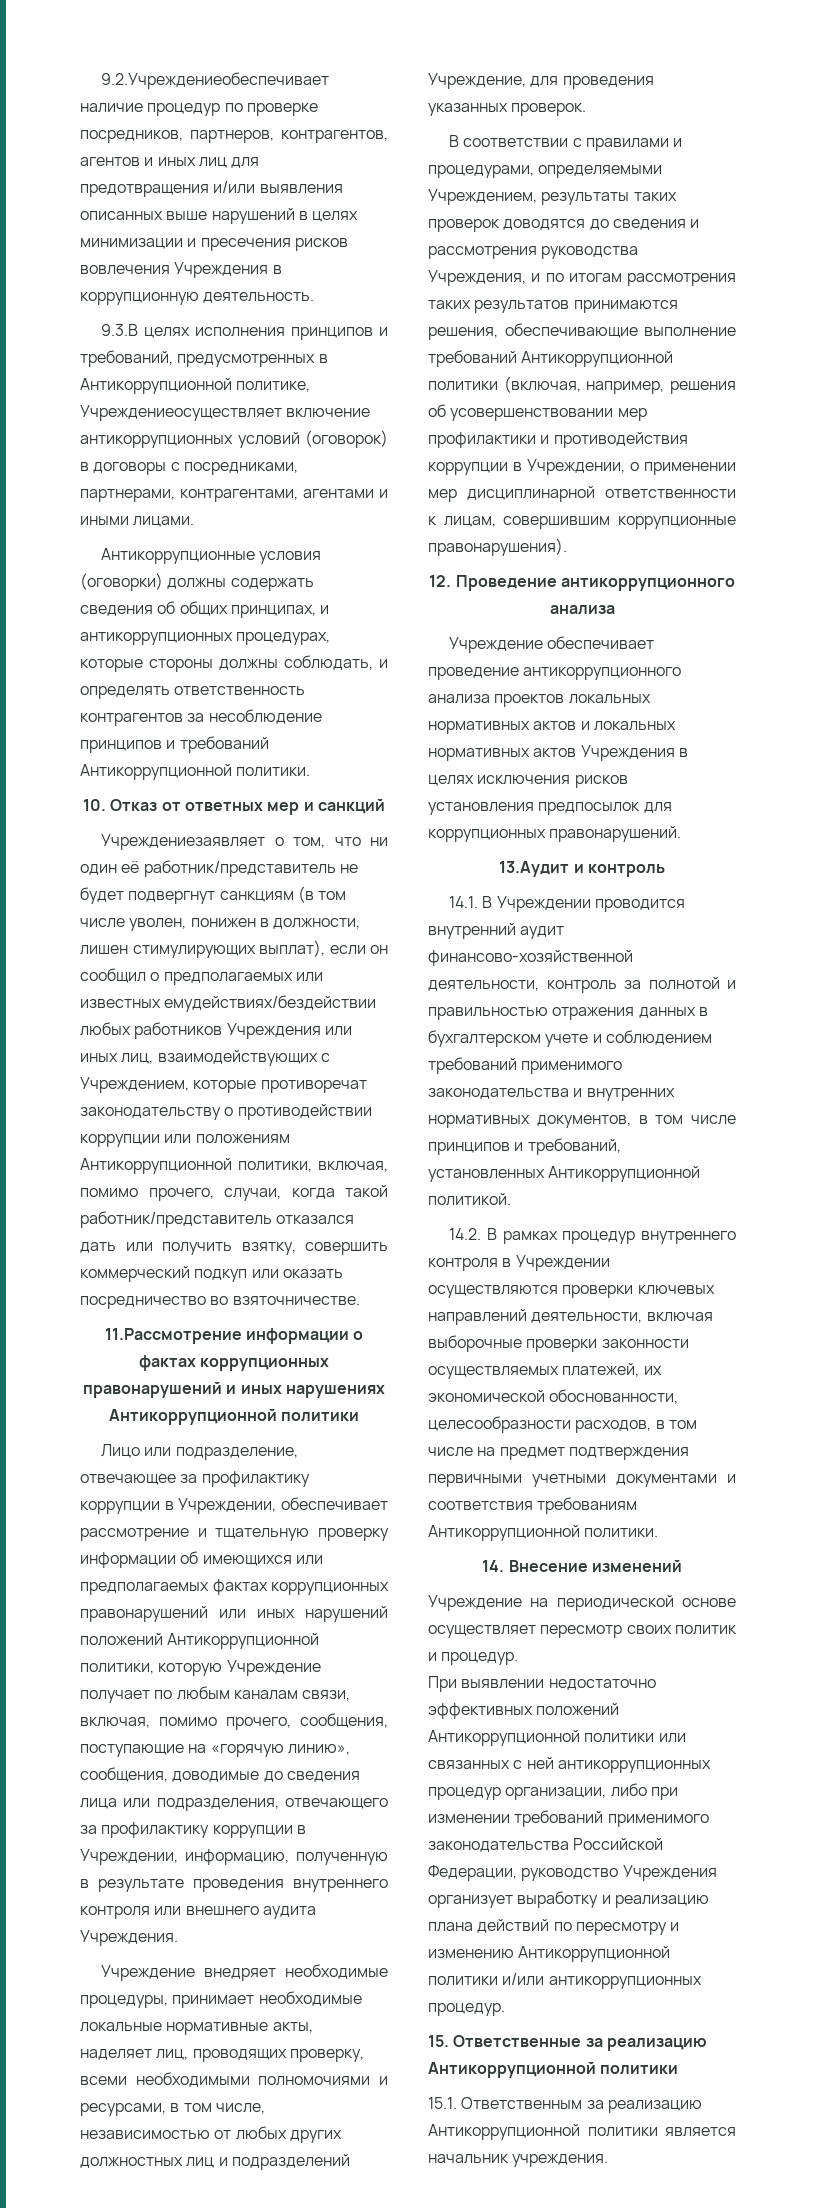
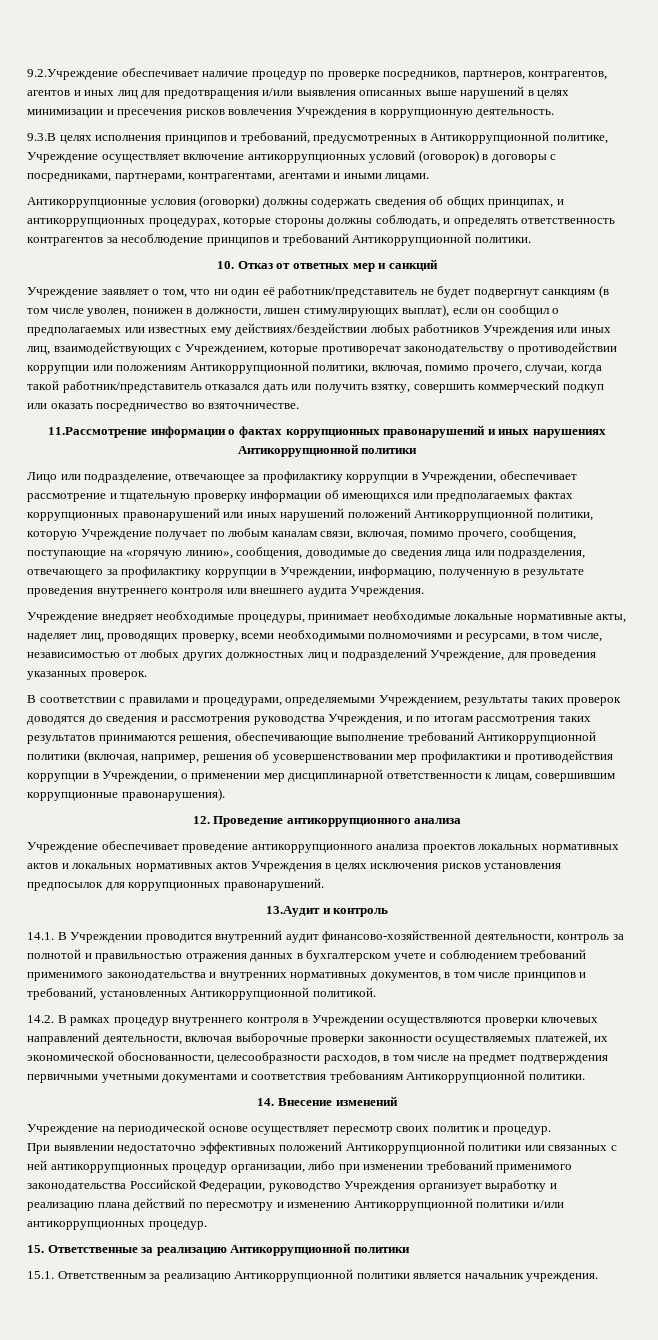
[101,72,330,89] 9.2.Учреждениеобеспечивает -> [27,68,199,80] 9.2.Учреждение обеспечивает
[80,405,282,421] Учреждениеосуществляет -> [27,152,180,163] Учреждение осуществляет
[101,834,266,850] Учреждениезаявляет -> [27,287,149,298] Учреждение заявляет
[164,995,377,1012] емудействиях/бездействии -> [210,323,368,336] ему действиях/бездействии

